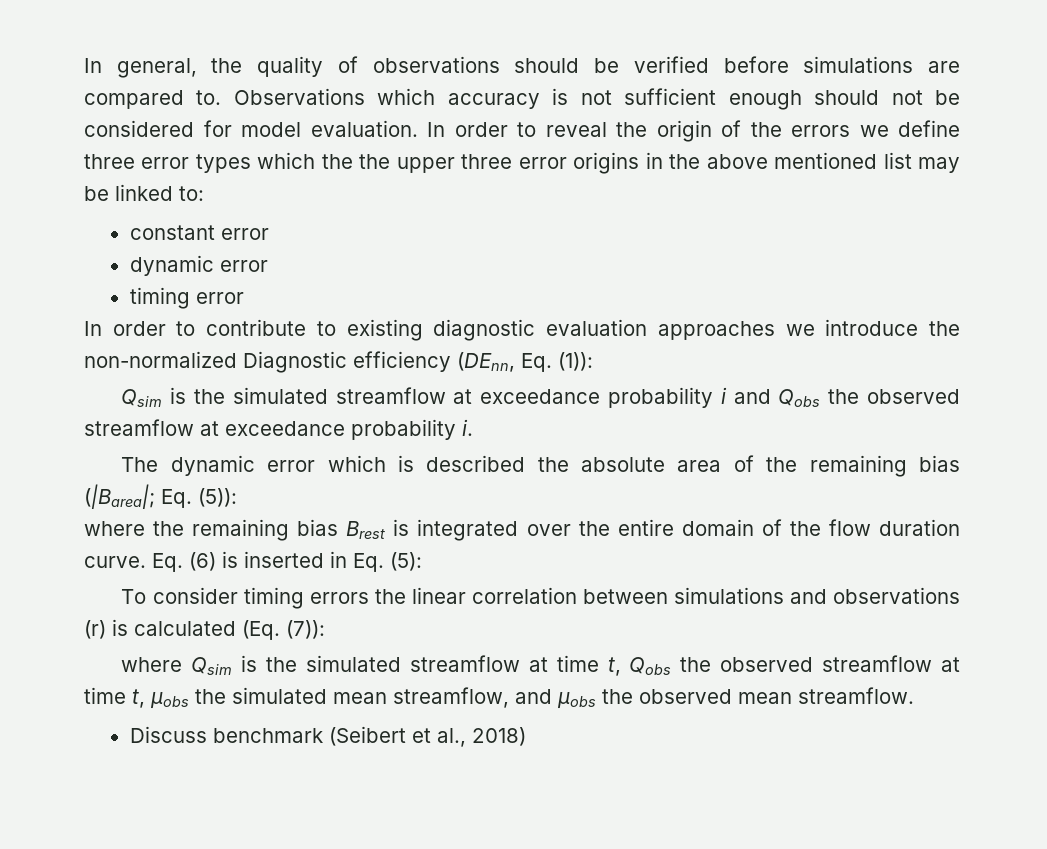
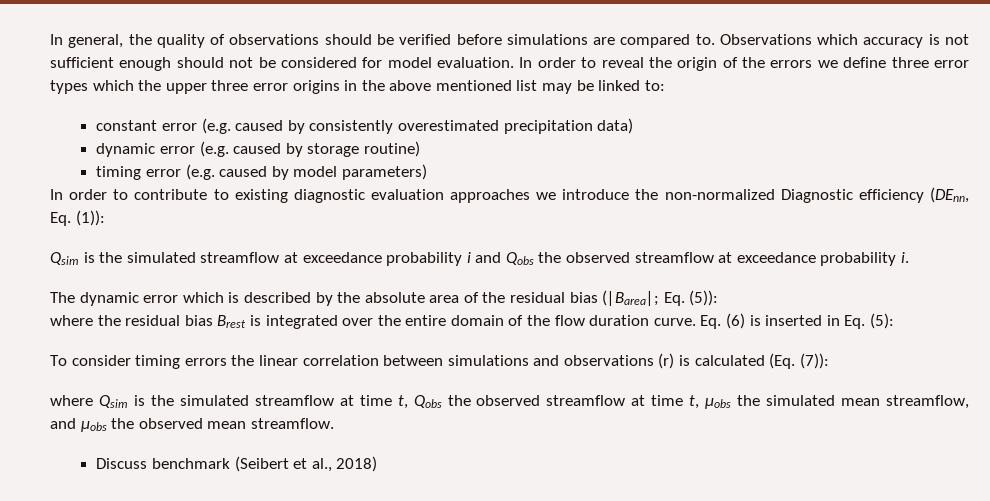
[359,154,391,169] the -> (162, 85) none
[129,255,268,276] [129,287,244,309] // dynamic error // timing error -> [201,118,634,134] [96,141,420,157] [96,164,427,180] (e.g. caused by consistently overestimated precipitation data) // dynamic error (e.g. caused by storage routine) // timing error (e.g. caused by model parameters)
(526, 463) none -> [315,292,333,306] by
[809,455,907,477] remaining -> [510,292,566,303] residual
[192,519,290,541] remaining -> [125,315,181,326] residual

